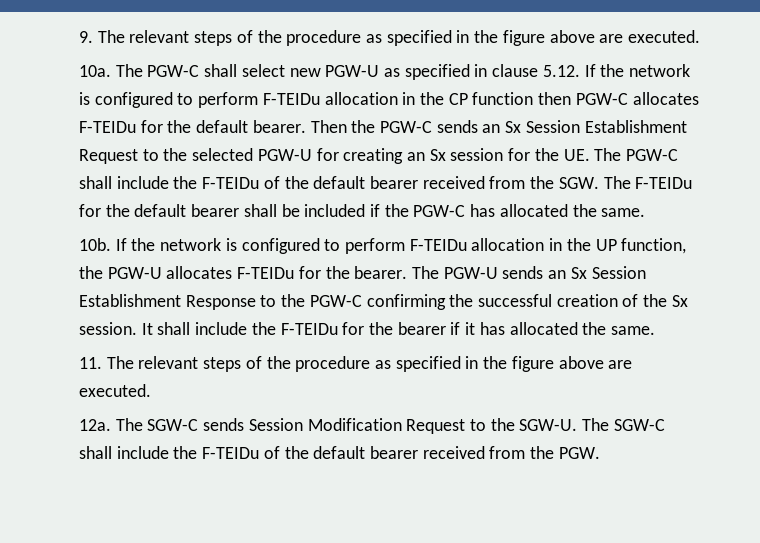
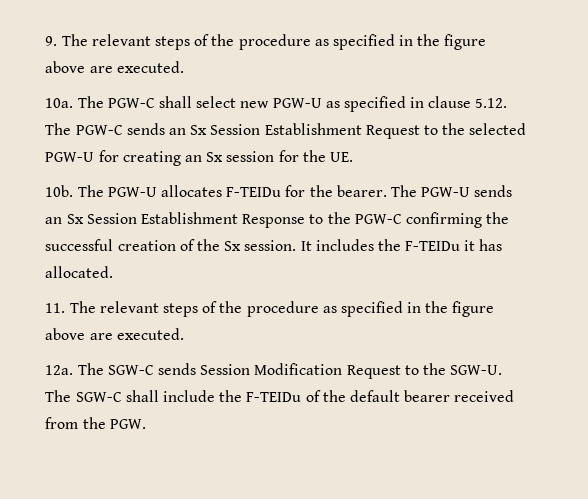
[584,64,691,77] [78,92,699,108] [78,120,376,133] If the network is configured to perform F-TEIDu allocation in the CP function then PGW-C allocates F-TEIDu for the default bearer. Then the -> [45,123,72,135] The
[594,148,679,161] [78,176,693,189] [78,204,646,217] [78,238,687,254] [78,266,103,279] The PGW-C shall include the F-TEIDu of the default bearer received from the SGW. The F-TEIDu for the default bearer shall be included if the PGW-C has allocated the same. // 10b. If the network is configured to perform F-TEIDu allocation in the UP function, the -> [45,185,104,197] // 10b. The
[157,322,656,335] shall include the F-TEIDu for the bearer if it has allocated the same. -> [315,239,503,251] [45,266,114,278] includes the F-TEIDu it has allocated.

